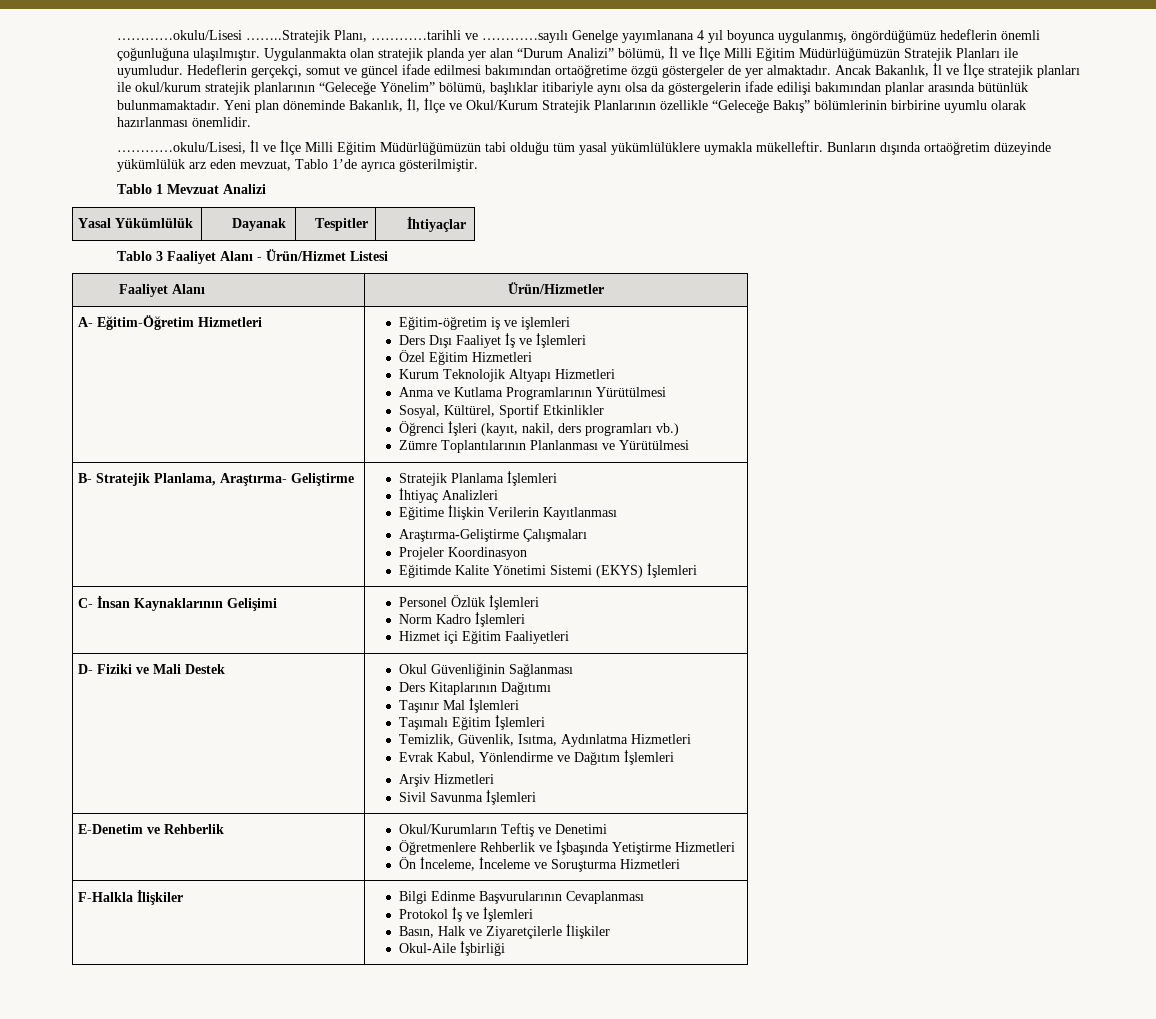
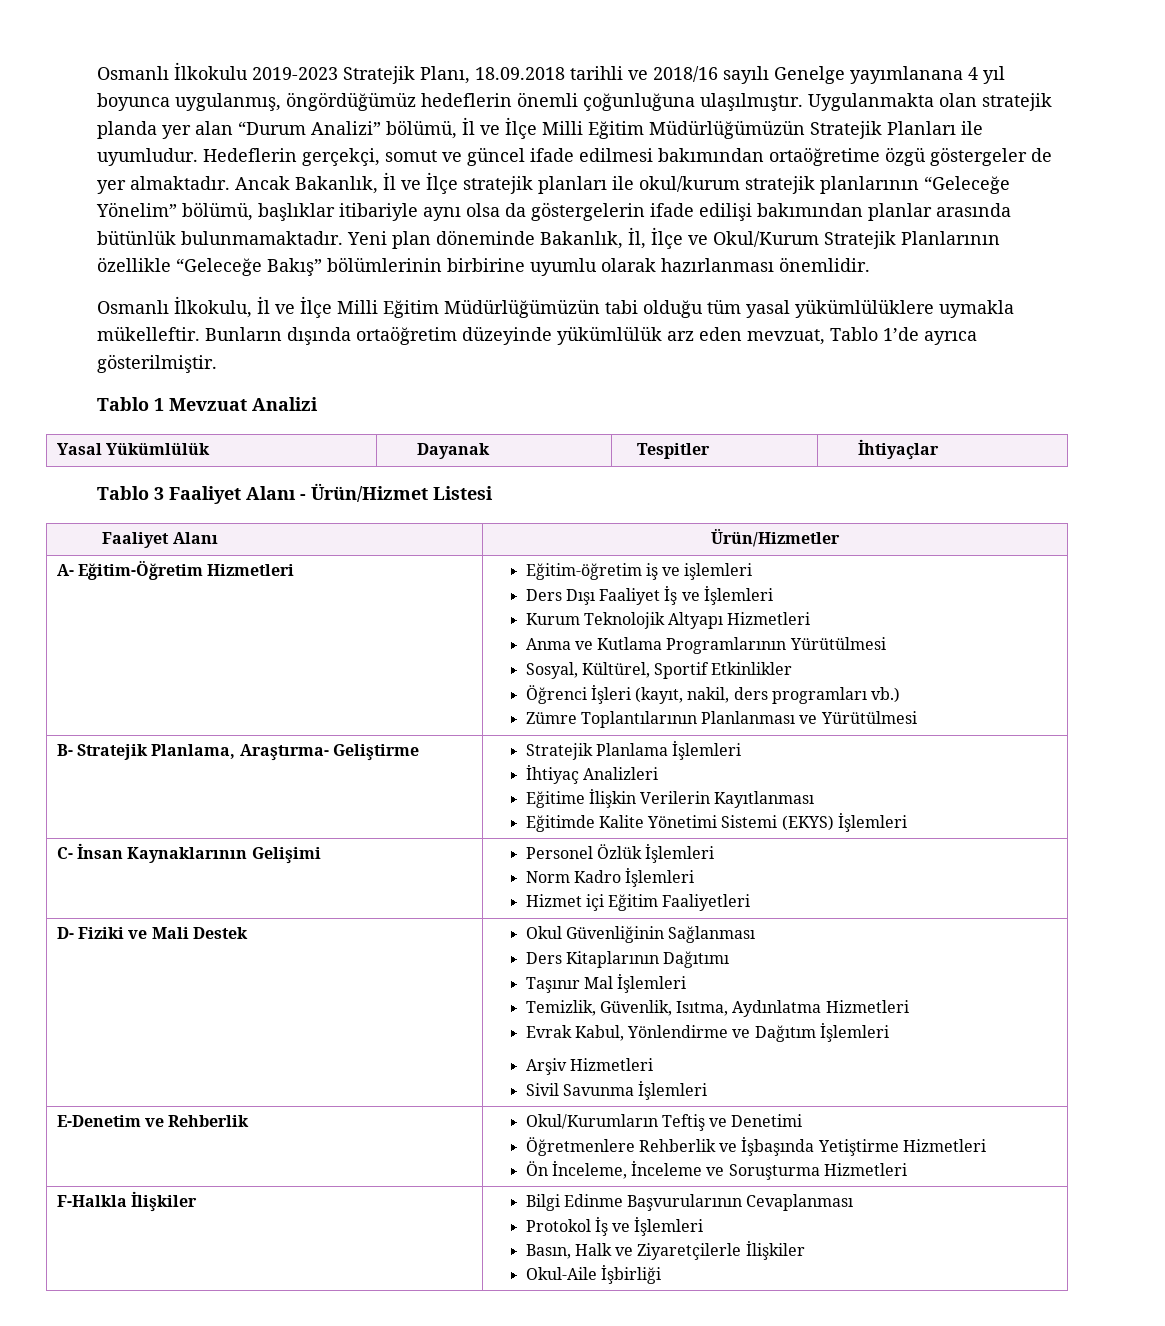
[116,30,568,43] …………okulu/Lisesi ……..Stratejik Planı, …………tarihli ve …………sayılı -> [96,62,769,84] Osmanlı İlkokulu 2019-2023 Stratejik Planı, 18.09.2018 tarihli ve 2018/16 sayılı
[116,142,246,154] …………okulu/Lisesi, -> [96,296,252,318] Osmanlı İlkokulu,
[399,350,533,365] // Özel Eğitim Hizmetleri -> (774, 595) none
[399,529,588,542] [399,547,528,560] // Araştırma-Geliştirme Çalışmaları // Projeler Koordinasyon -> (815, 799) none
[399,715,546,730] // Taşımalı Eğitim İşlemleri -> (687, 983) none

